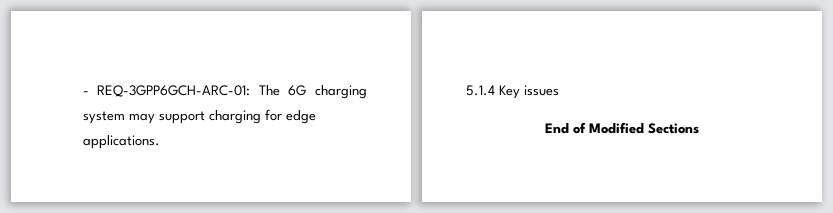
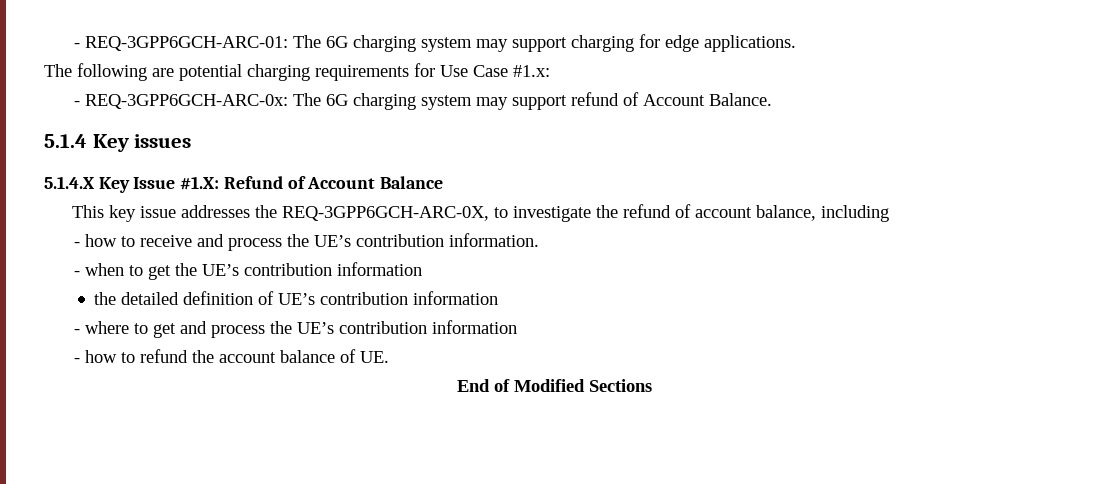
[466,85,559,99] 5.1.4 Key issues -> [44,63,550,81] [73,92,772,110] [44,134,192,152] [44,176,444,193] [72,204,890,222] [73,233,539,251] [73,262,422,280] [94,291,499,305] [73,320,517,338] [73,349,389,363] The following are potential charging requirements for Use Case #1.x: // - REQ-3GPP6GCH-ARC-0x: The 6G charging system may support refund of Account Balance. // 5.1.4 Key issues // 5.1.4.X Key Issue #1.X: Refund of Account Balance // This key issue addresses the REQ-3GPP6GCH-ARC-0X, to investigate the refund of account balance, including // - how to receive and process the UE’s contribution information. // - when to get the UE’s contribution information // the detailed definition of UE’s contribution information // - where to get and process the UE’s contribution information // - how to refund the account balance of UE.

